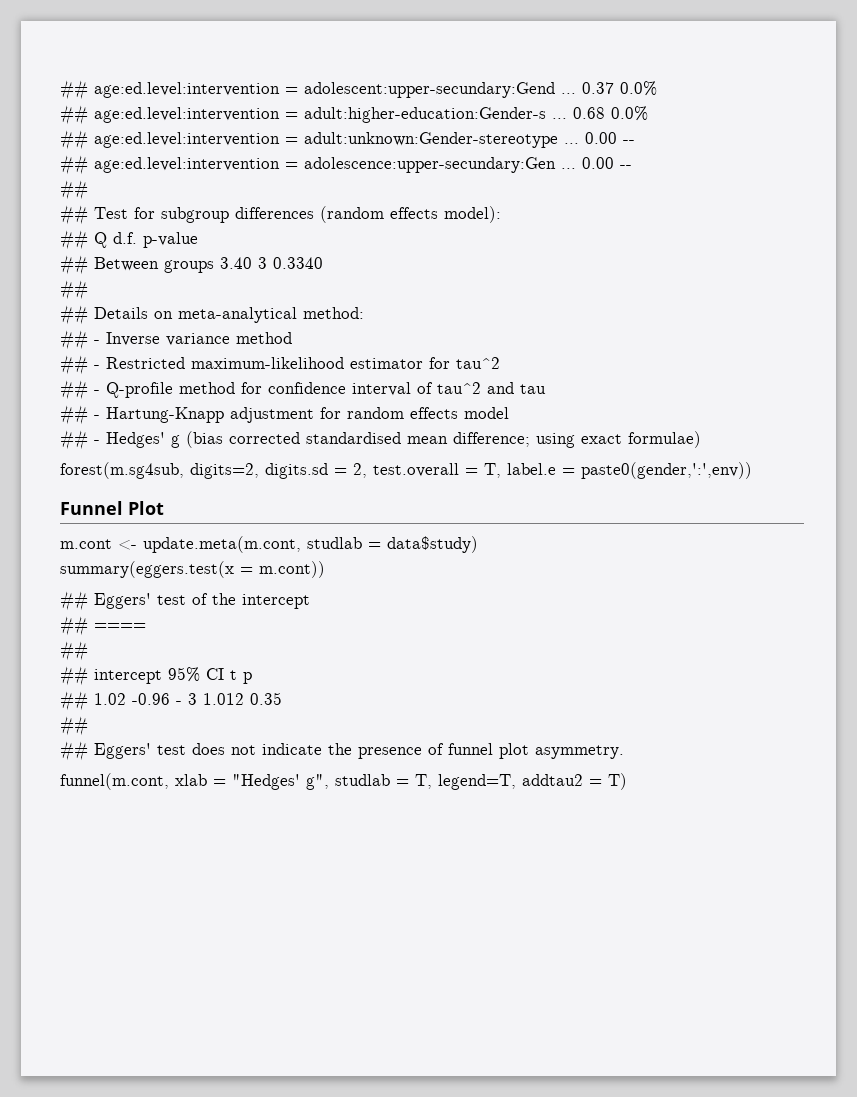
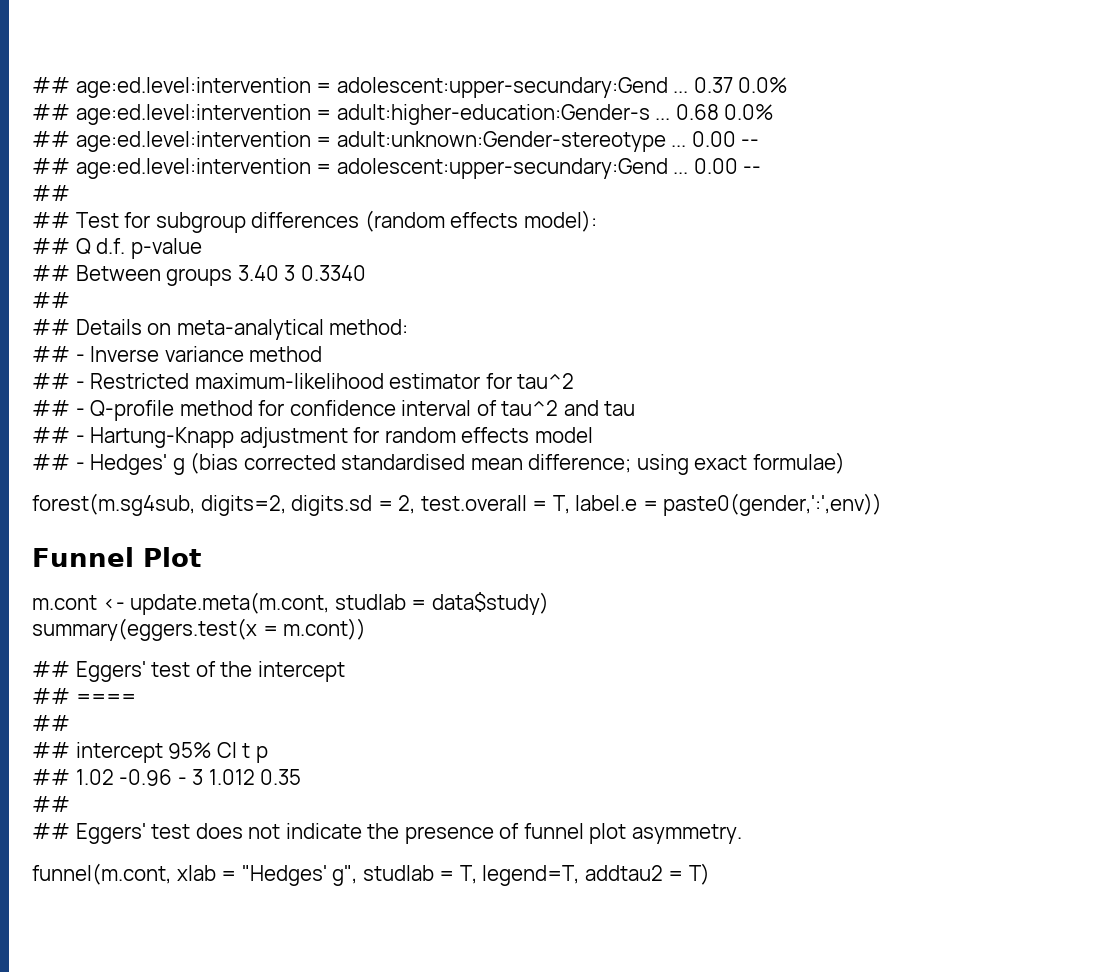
[304,157,556,173] adolescence:upper-secundary:Gen -> [336,158,668,179] adolescent:upper-secundary:Gend

